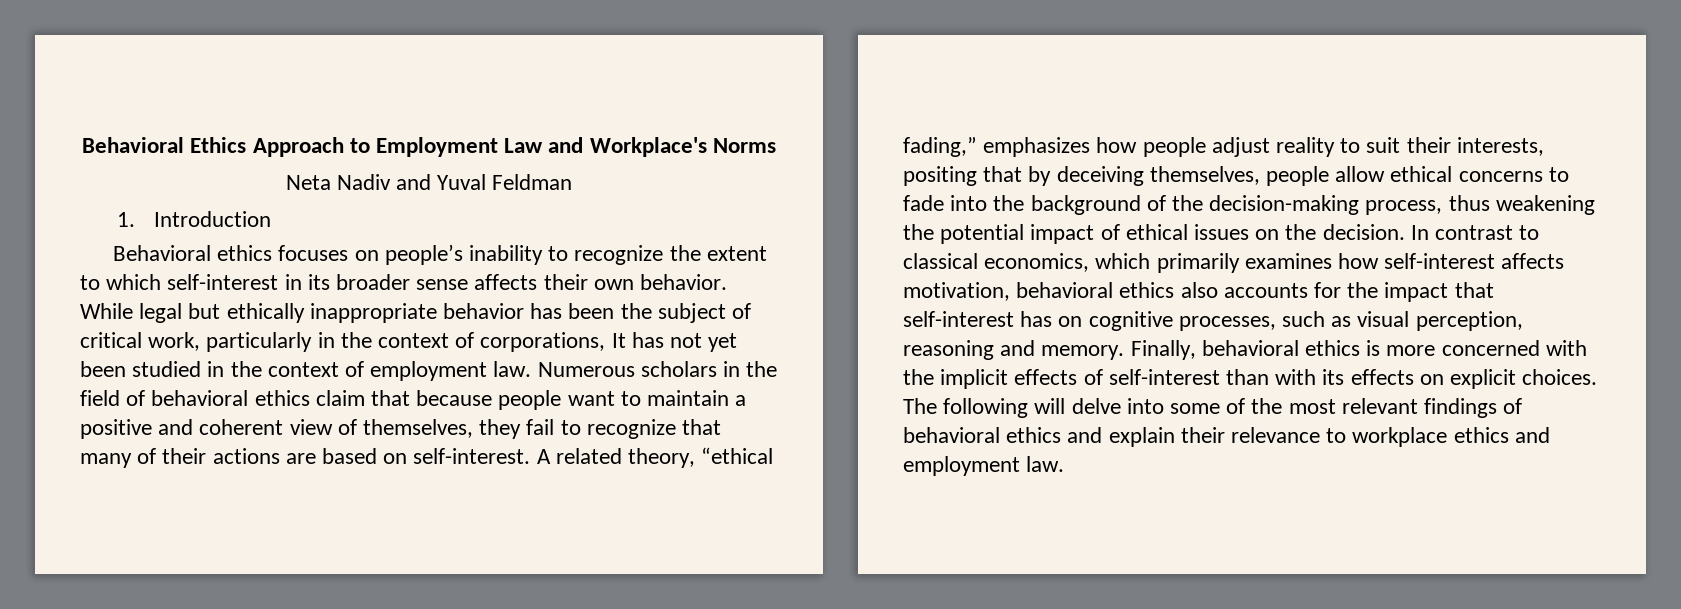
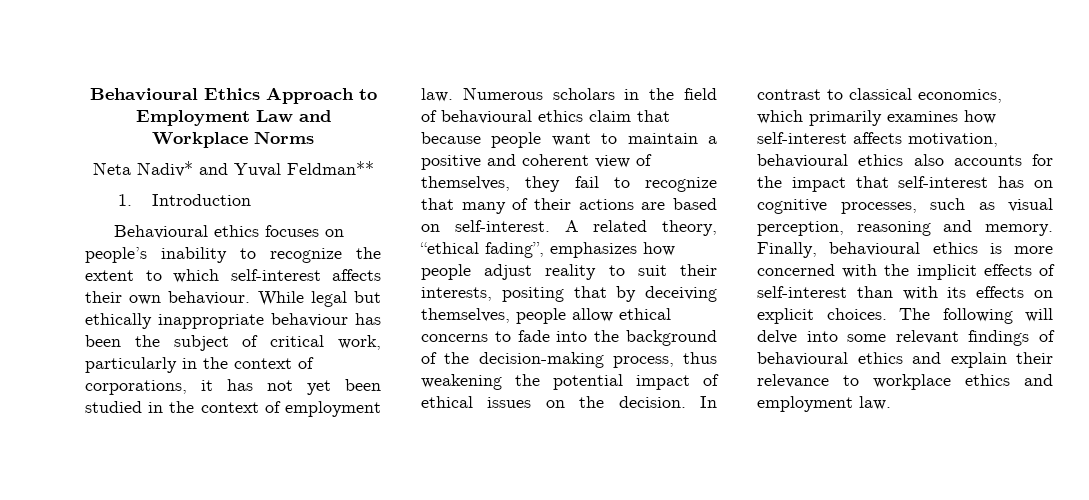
[82,137,185,153] Behavioral -> [89,88,198,101] Behavioural
[589,137,707,157] Workplace's -> [152,132,248,148] Workplace
[336,174,391,190] Nadiv -> [136,161,193,177] Nadiv*
[492,174,573,190] Feldman -> [286,161,374,175] Feldman**
[112,245,211,261] Behavioral -> [113,225,208,239] Behavioural
[284,274,469,290] in its broader sense -> (321, 275) none
[640,274,728,290] behavior. -> [168,291,251,305] behaviour.
[443,303,525,319] behavior -> [271,313,348,327] behaviour
[611,333,626,348] It -> [201,380,213,391] it
[151,390,249,406] behavioral -> [441,110,532,124] behavioural
[903,137,977,157] fading,” -> [485,242,544,258] fading”,
[1016,282,1114,298] behavioral -> [757,154,848,168] behavioural
[1201,340,1299,356] behavioral -> [829,242,921,256] behavioural
[1226,398,1336,414] of the most -> (887, 338) none
[903,427,1000,443] behavioral -> [757,352,848,366] behavioural

